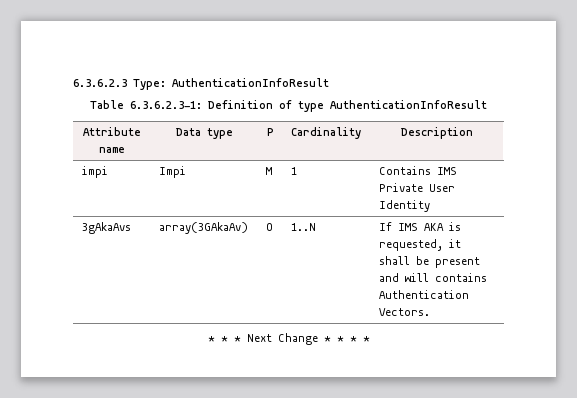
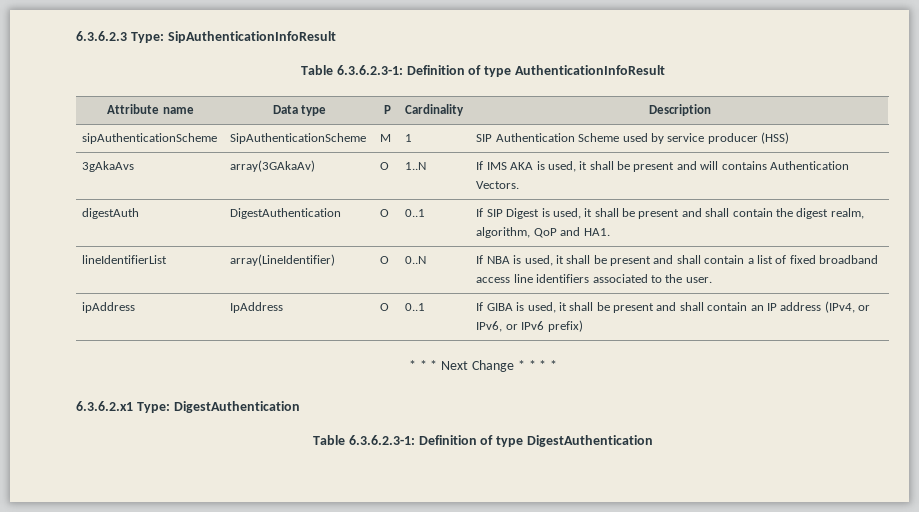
[172,78,329,87] AuthenticationInfoResult -> [167,31,336,43] SipAuthenticationInfoResult
[81,166,108,178] [158,166,186,178] impi | Impi -> [82,133,218,144] [230,133,367,144] sipAuthenticationScheme | SipAuthenticationScheme
[378,166,457,175] [378,183,455,192] [378,200,430,212] Contains IMS Private User Identity -> [476,132,789,144] SIP Authentication Scheme used by service producer (HSS)
[378,239,443,251] requested, -> [547,161,576,172] used,
(430, 312) none -> [82,208,140,219] [230,208,342,219] [380,209,390,217] [405,209,426,217] [476,208,864,219] [476,227,610,238] [82,255,168,264] [230,254,336,266] [380,256,390,264] [405,256,427,264] [476,255,878,266] [476,274,712,283] [82,302,136,313] [230,302,284,313] [380,303,390,311] [405,303,426,311] [476,301,870,313] [476,320,583,332] // digestAuth | DigestAuthentication | O | 0..1 | If SIP Digest is used, it shall be present and shall contain the digest realm, algorithm, QoP and HA1. // lineIdentifierList | array(LineIdentifier) | O | 0..N | If NBA is used, it shall be present and shall contain a list of fixed broadband access line identifiers associated to the user. // ipAddress | IpAddress | O | 0..1 | If GIBA is used, it shall be present and shall contain an IP address (IPv4, or IPv6, or IPv6 prefix)
(370, 339) none -> [76,401,300,413] [313,435,653,447] // 6.3.6.2.x1 Type: DigestAuthentication // Table 6.3.6.2.3-1: Definition of type DigestAuthentication

